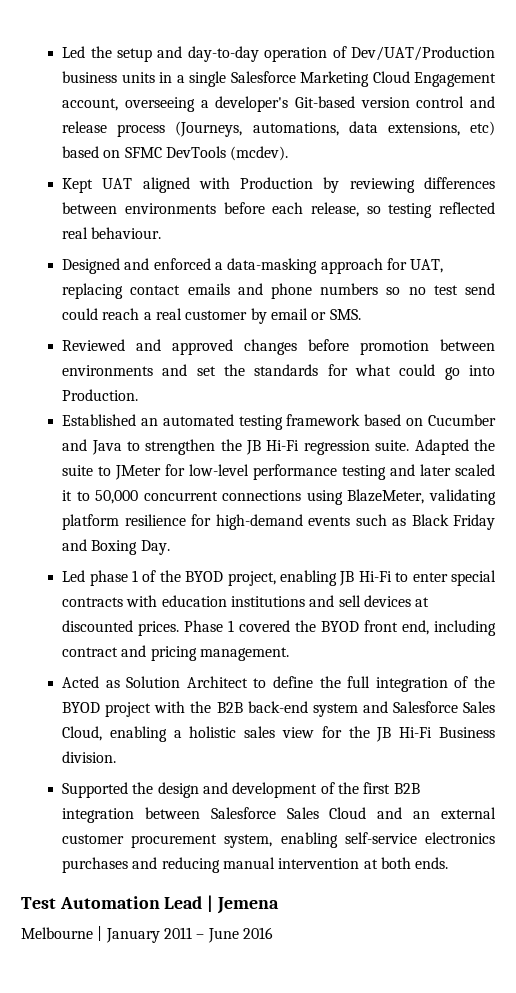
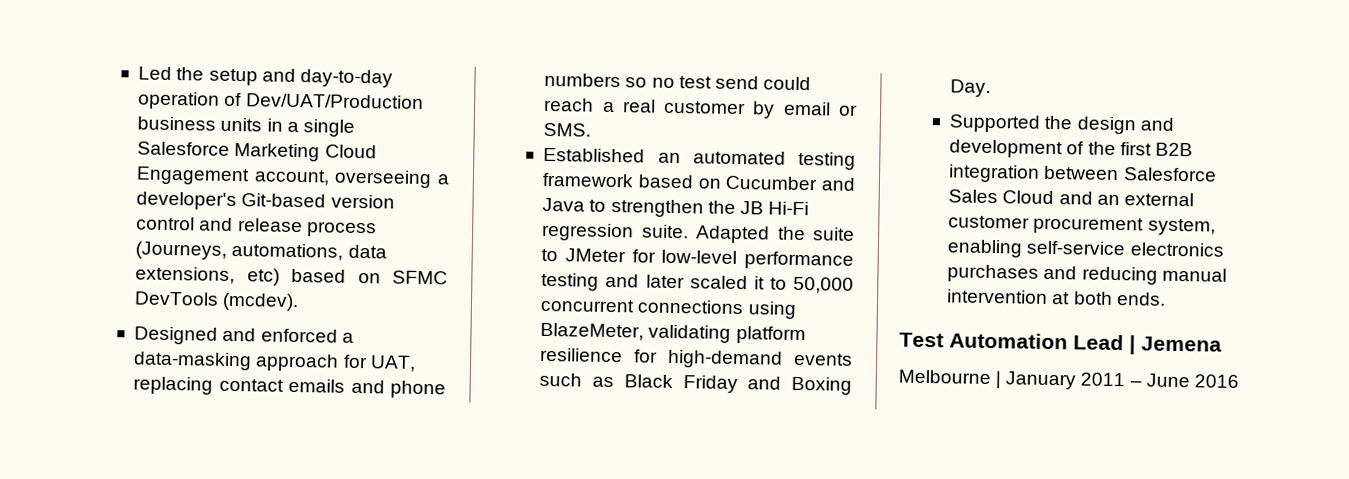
[62,177,496,193] [62,202,496,218] [62,227,162,239] // Kept UAT aligned with Production by reviewing differences between environments before each release, so testing reflected real behaviour. -> (300, 302) none
[62,339,495,355] [62,364,495,380] [62,389,139,401] // Reviewed and approved changes before promotion between environments and set the standards for what could go into Production. -> (592, 129) none
[62,570,497,586] [62,595,430,607] [62,620,497,636] [62,645,290,661] [62,676,496,692] [62,701,495,717] [62,726,496,742] [62,751,117,763] // Led phase 1 of the BYOD project, enabling JB Hi-Fi to enter special contracts with education institutions and sell devices at discounted prices. Phase 1 covered the BYOD front end, including contract and pricing management. // Acted as Solution Architect to define the full integration of the BYOD project with the B2B back-end system and Salesforce Sales Cloud, enabling a holistic sales view for the JB Hi-Fi Business division. -> (992, 88) none

